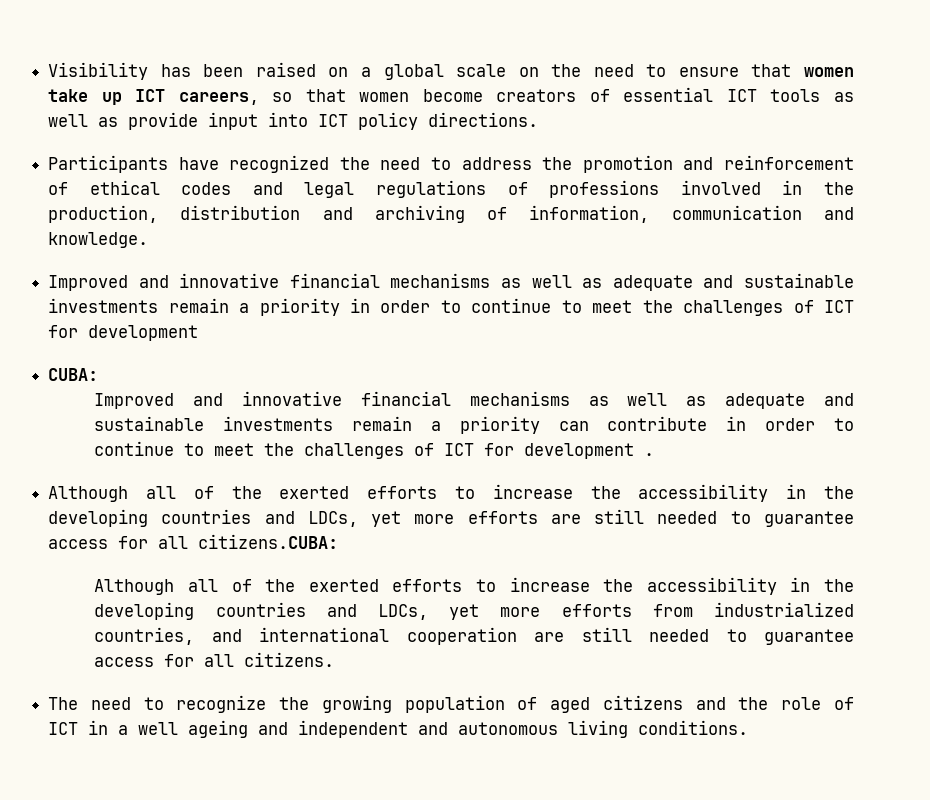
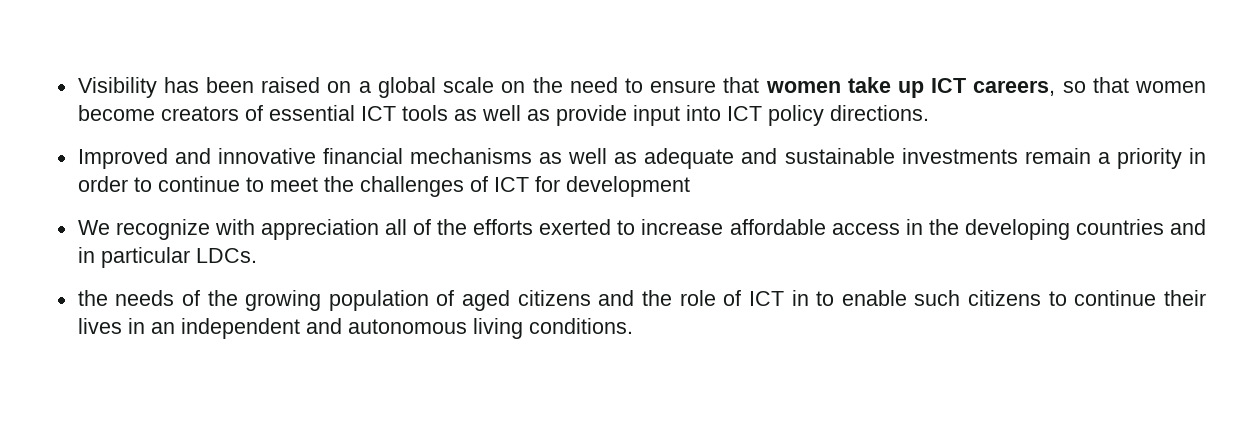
[48,155,855,173] [48,180,855,198] [48,205,855,223] [48,232,149,248] // Participants have recognized the need to address the promotion and reinforcement of ethical codes and legal regulations of professions involved in the production, distribution and archiving of information, communication and knowledge. -> (929, 113) none
[48,368,99,381] [94,391,854,409] [94,416,854,434] [94,441,655,459] [48,484,854,502] [48,509,854,527] [48,534,339,549] [94,577,854,595] [94,602,854,620] [94,627,854,645] [94,652,335,667] [48,695,267,713] CUBA: // Improved and innovative financial mechanisms as well as adequate and sustainable investments remain a priority can contribute in order to continue to meet the challenges of ICT for development . // Although all of the exerted efforts to increase the accessibility in the developing countries and LDCs, yet more efforts are still needed to guarantee access for all citizens.CUBA: // Although all of the exerted efforts to increase the accessibility in the developing countries and LDCs, yet more efforts from industrialized countries, and international cooperation are still needed to guarantee access for all citizens. // The need to recognize -> [77,219,1207,240] [77,247,257,268] [77,290,200,306] We recognize with appreciation all of the efforts exerted to increase affordable access in the developing countries and in particular LDCs. // the needs of
[118,720,289,738] a well ageing and -> [816,290,1206,306] [77,318,175,334] to enable such citizens to continue their lives in an

